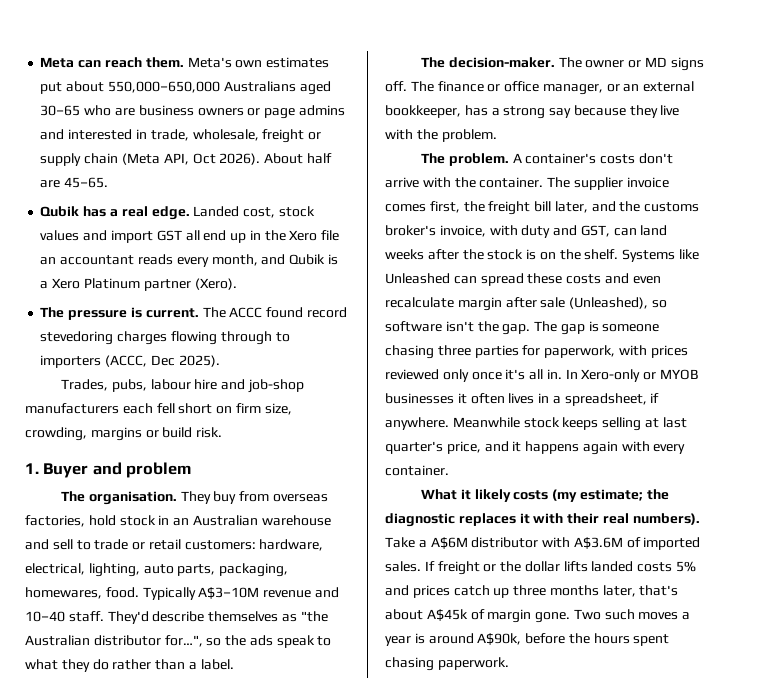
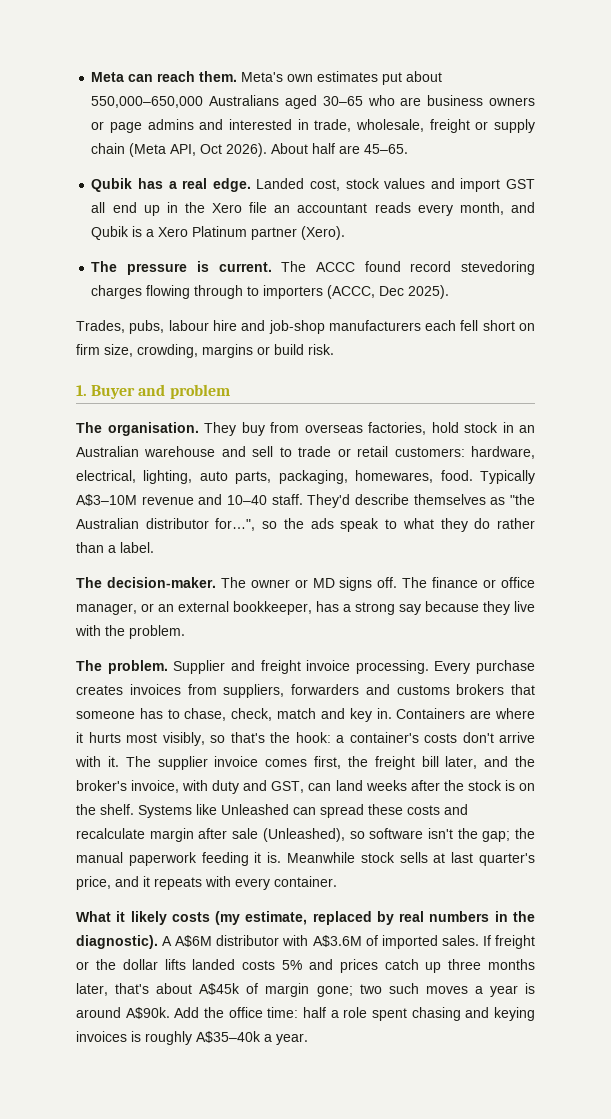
[512,153,522,163] A -> [173,660,535,674] [76,684,535,698] [76,708,535,722] [76,732,344,746] Supplier and freight invoice processing. Every purchase creates invoices from suppliers, forwarders and customs brokers that someone has to chase, check, match and key in. Containers are where it hurts most visibly, so that's the hook: a
[454,177,544,188] the container. -> [107,756,119,767] it.
[644,202,700,212] customs -> (535, 761) none
[632,276,661,284] even -> (468, 809) none
[502,321,660,335] [385,345,688,359] [385,369,700,382] [385,393,660,406] [385,417,642,431] gap. The gap is someone chasing three parties for paperwork, with prices reviewed only once it's all in. In Xero-only or MYOB businesses it often lives in a spreadsheet, if anywhere. Meanwhile stock keeps selling -> [482,828,535,842] [76,852,428,866] gap; the manual paperwork feeding it is. Meanwhile stock sells
[525,441,618,455] happens again -> [154,877,202,890] repeats
[579,489,669,501] [385,513,700,527] [385,537,427,548] estimate; the diagnostic replaces it with their real numbers). Take a -> [245,911,535,925] [76,935,173,949] estimate, replaced by real numbers in the diagnostic). A
[535,609,601,623] gone. Two -> [316,984,382,997] gone; two
[477,633,670,646] [385,657,509,671] A$90k, before the hours spent chasing paperwork. -> [125,1007,535,1021] [76,1031,308,1045] A$90k. Add the office time: half a role spent chasing and keying invoices is roughly A$35–40k a year.

